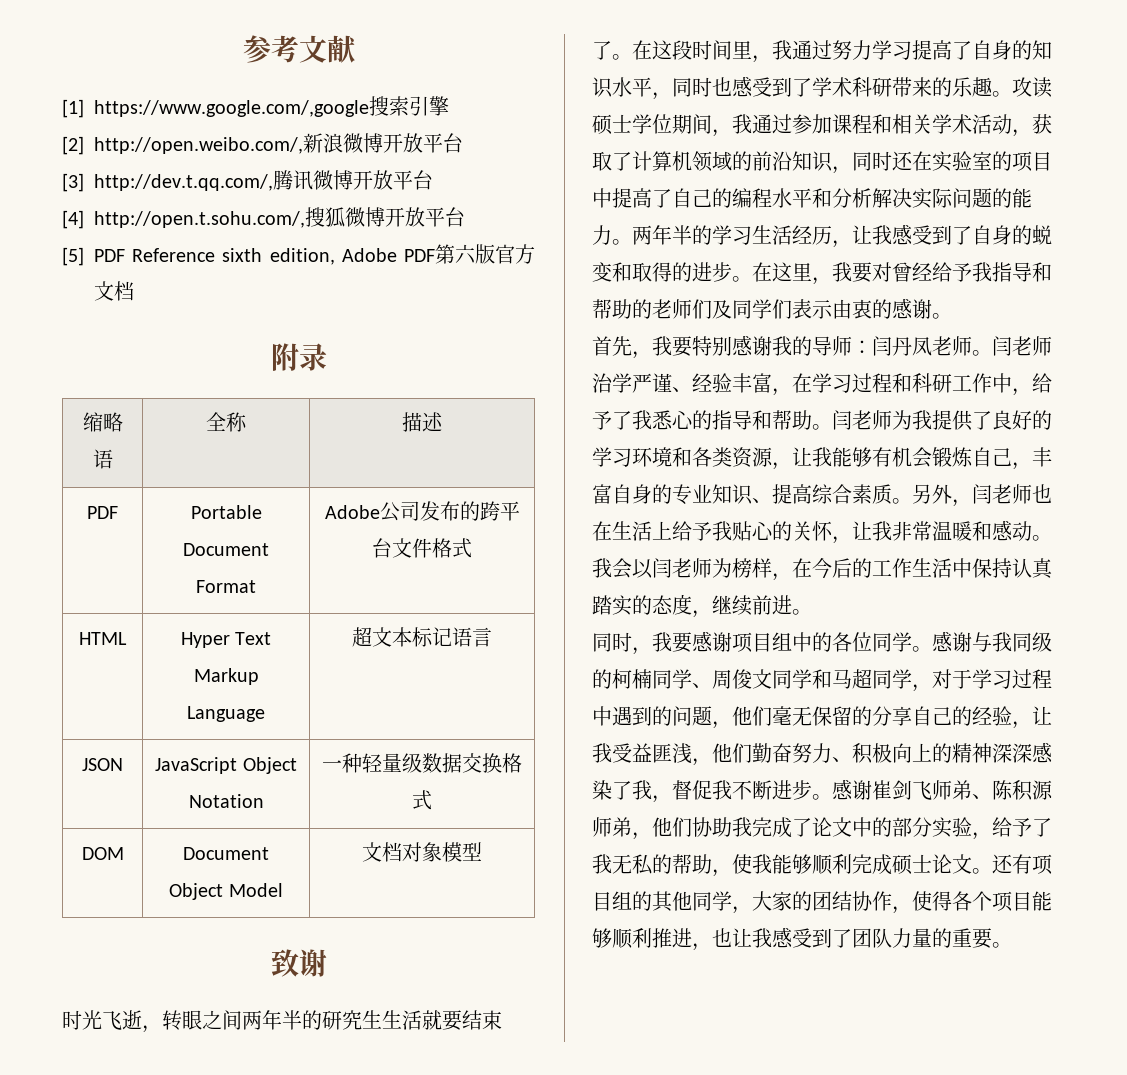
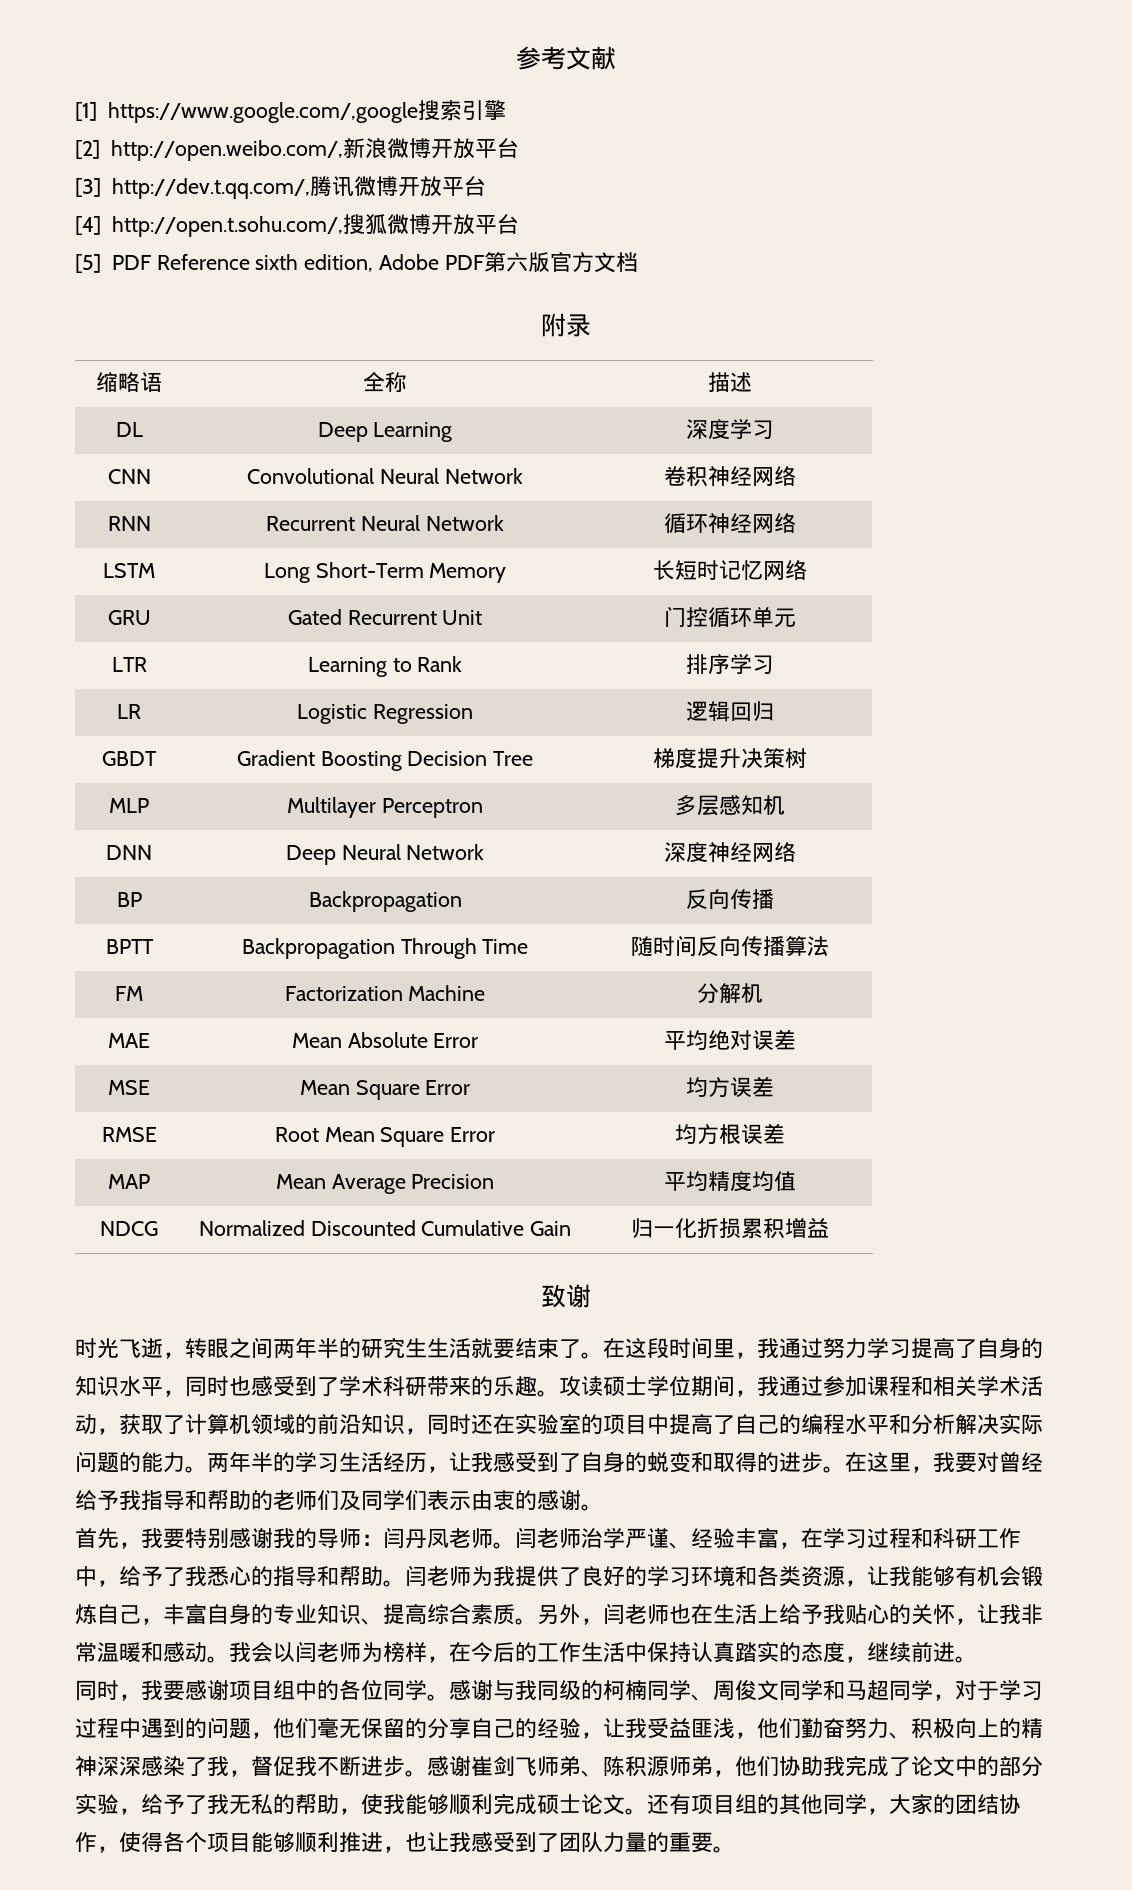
[87,506,118,519] [190,505,262,519] [183,543,269,556] [196,580,256,593] [324,501,520,522] [372,538,472,558] [79,632,127,645] [180,632,272,648] [193,668,259,685] [187,706,265,722] [352,627,492,647] [82,758,123,771] [155,757,297,774] [188,794,264,808] [322,753,522,773] [412,790,432,810] [81,847,124,860] [183,847,269,860] [169,883,283,900] [362,842,482,862] PDF | Portable Document Format | Adobe公司发布的跨平台文件格式 // HTML | Hyper Text Markup Language | 超文本标记语言 // JSON | JavaScript Object Notation | 一种轻量级数据交换格式 // DOM | Document Object Model | 文档对象模型 -> [115,422,143,437] [317,422,453,442] [686,419,774,440] [107,469,151,484] [247,468,523,484] [664,466,796,487] [107,516,151,531] [266,515,504,531] [664,513,796,534] [103,563,155,578] [263,562,507,583] [653,560,807,580] [107,610,151,625] [287,609,483,625] [664,606,796,628] [111,657,147,672] [307,656,463,677] [686,654,774,675] [117,704,141,719] [297,704,473,724] [686,701,774,722] [102,751,158,766] [236,750,534,771] [653,748,807,769] [109,798,149,813] [287,797,483,818] [675,795,785,816] [106,845,152,860] [285,844,485,865] [664,842,796,863] [116,892,142,907] [308,891,462,912] [686,889,774,909] [105,939,154,954] [241,938,529,959] [631,935,829,957] [115,986,143,1001] [284,985,486,1001] [697,983,763,1004] [108,1033,150,1048] [291,1032,479,1048] [664,1029,796,1050] [108,1080,150,1095] [299,1080,471,1100] [686,1076,774,1097] [101,1127,157,1142] [274,1127,496,1147] [675,1123,785,1144] [108,1174,150,1189] [275,1174,495,1194] [664,1171,796,1192] [100,1221,158,1236] [198,1220,572,1236] [631,1217,829,1239] DL | Deep Learning | 深度学习 // CNN | Convolutional Neural Network | 卷积神经网络 // RNN | Recurrent Neural Network | 循环神经网络 // LSTM | Long Short-Term Memory | 长短时记忆网络 // GRU | Gated Recurrent Unit | 门控循环单元 // LTR | Learning to Rank | 排序学习 // LR | Logistic Regression | 逻辑回归 // GBDT | Gradient Boosting Decision Tree | 梯度提升决策树 // MLP | Multilayer Perceptron | 多层感知机 // DNN | Deep Neural Network | 深度神经网络 // BP | Backpropagation | 反向传播 // BPTT | Backpropagation Through Time | 随时间反向传播算法 // FM | Factorization Machine | 分解机 // MAE | Mean Absolute Error | 平均绝对误差 // MSE | Mean Square Error | 均方误差 // RMSE | Root Mean Square Error | 均方根误差 // MAP | Mean Average Precision | 平均精度均值 // NDCG | Normalized Discounted Cumulative Gain | 归一化折损累积增益

